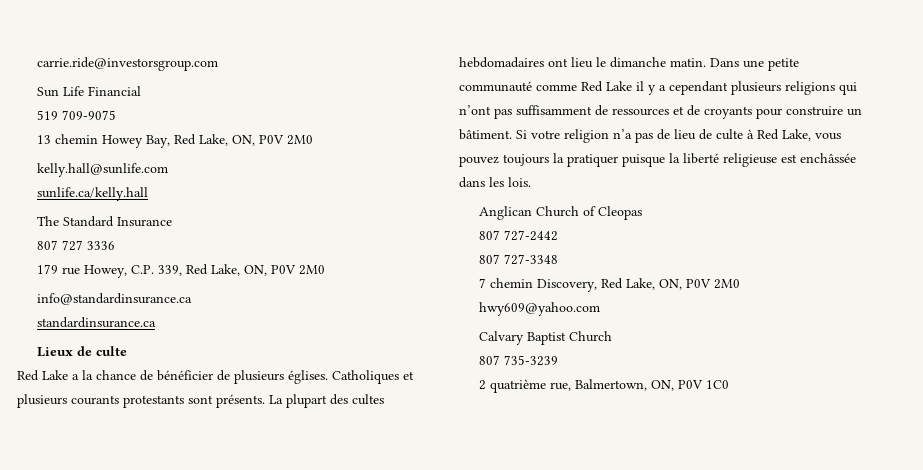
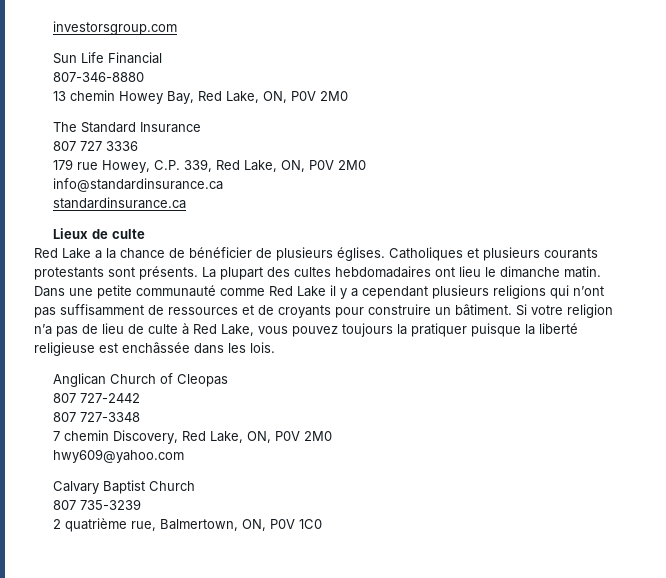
[36,57,218,71] carrie.ride@investorsgroup.com -> [53,21,178,35] investorsgroup.com
[36,110,116,120] 519 709-9075 -> [53,72,145,82] 807-346-8880
[36,163,168,177] [36,187,148,201] // kelly.hall@sunlife.com // sunlife.ca/kelly.hall -> (349, 96) none

